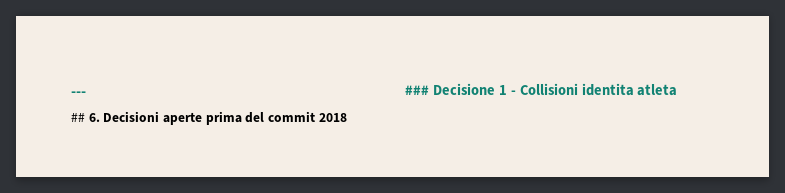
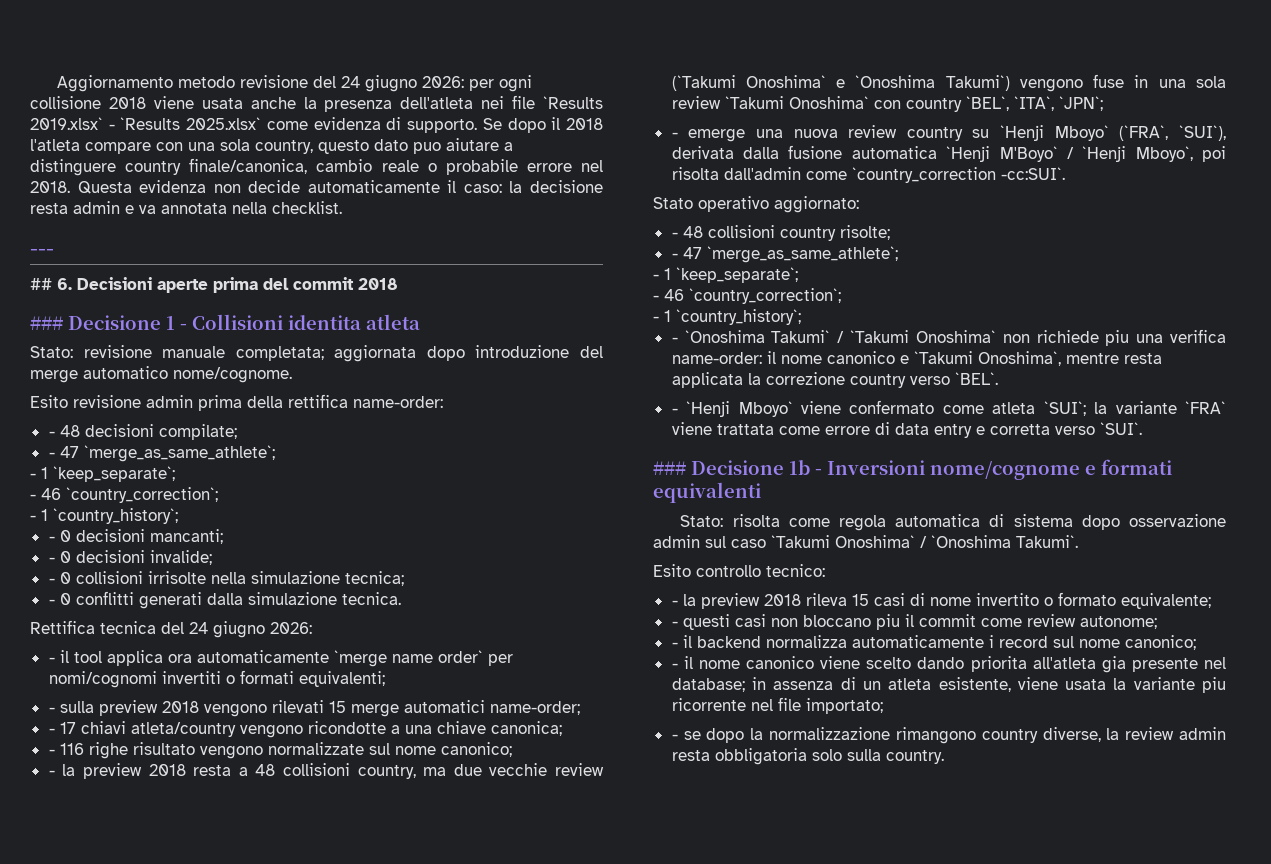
(71, 93) none -> [57,75,533,92] [30,95,603,112] [30,117,604,133] [30,138,513,154] [30,158,603,176] [30,180,603,194] [30,201,342,214] Aggiornamento metodo revisione del 24 giugno 2026: per ogni collisione 2018 viene usata anche la presenza dell'atleta nei file `Results 2019.xlsx` - `Results 2025.xlsx` come evidenza di supporto. Se dopo il 2018 l'atleta compare con una sola country, questo dato puo aiutare a distinguere country finale/canonica, cambio reale o probabile errore nel 2018. Questa evidenza non decide automaticamente il caso: la decisione resta admin e va annotata nella checklist. //
(678, 90) none -> [30,345,603,362] [30,366,292,383] [30,394,443,411] [48,424,237,440] [48,445,275,462] [30,466,175,482] [30,487,218,503] [30,508,178,524] [48,529,223,544] [48,550,212,565] [48,571,404,586] [48,591,401,609] [30,620,312,638] [48,650,513,667] [48,670,385,688] [48,700,580,717] [48,721,562,738] [48,742,512,759] [48,763,604,779] [671,74,1226,92] [671,96,1103,112] [671,125,1226,142] [671,145,1226,162] [671,167,1065,183] [653,196,859,213] [671,225,890,241] [671,246,898,263] [653,267,798,283] [653,288,841,304] [653,309,801,325] [671,329,1226,346] [671,351,1162,366] [671,372,998,388] [671,400,1226,417] [671,422,1142,438] [653,459,1172,480] [653,482,761,503] [680,514,1226,531] [653,535,1078,548] [653,564,825,577] [671,592,1211,609] [671,614,1157,630] [671,635,1196,650] [671,656,1226,673] [671,677,1226,693] [671,697,883,714] [671,727,1226,744] [671,748,944,765] // Stato: revisione manuale completata; aggiornata dopo introduzione del merge automatico nome/cognome. // Esito revisione admin prima della rettifica name-order: // - 48 decisioni compilate; // - 47 `merge_as_same_athlete`; // - 1 `keep_separate`; // - 46 `country_correction`; // - 1 `country_history`; // - 0 decisioni mancanti; // - 0 decisioni invalide; // - 0 collisioni irrisolte nella simulazione tecnica; // - 0 conflitti generati dalla simulazione tecnica. // Rettifica tecnica del 24 giugno 2026: // - il tool applica ora automaticamente `merge name order` per nomi/cognomi invertiti o formati equivalenti; // - sulla preview 2018 vengono rilevati 15 merge automatici name-order; // - 17 chiavi atleta/country vengono ricondotte a una chiave canonica; // - 116 righe risultato vengono normalizzate sul nome canonico; // - la preview 2018 resta a 48 collisioni country, ma due vecchie review (`Takumi Onoshima` e `Onoshima Takumi`) vengono fuse in una sola review `Takumi Onoshima` con country `BEL`, `ITA`, `JPN`; // - emerge una nuova review country su `Henji Mboyo` (`FRA`, `SUI`), derivata dalla fusione automatica `Henji M'Boyo` / `Henji Mboyo`, poi risolta dall'admin come `country_correction -cc:SUI`. // Stato operativo aggiornato: // - 48 collisioni country risolte; // - 47 `merge_as_same_athlete`; // - 1 `keep_separate`; // - 46 `country_correction`; // - 1 `country_history`; // - `Onoshima Takumi` / `Takumi Onoshima` non richiede piu una verifica name-order: il nome canonico e `Takumi Onoshima`, mentre resta applicata la correzione country verso `BEL`. // - `Henji Mboyo` viene confermato come atleta `SUI`; la variante `FRA` viene trattata come errore di data entry e corretta verso `SUI`. // ### Decisione 1b - Inversioni nome/cognome e formati equivalenti // Stato: risolta come regola automatica di sistema dopo osservazione admin sul caso `Takumi Onoshima` / `Onoshima Takumi`. // Esito controllo tecnico: // - la preview 2018 rileva 15 casi di nome invertito o formato equivalente; // - questi casi non bloccano piu il commit come review autonome; // - il backend normalizza automaticamente i record sul nome canonico; // - il nome canonico viene scelto dando priorita all'atleta gia presente nel database; in assenza di un atleta esistente, viene usata la variante piu ricorrente nel file importato; // - se dopo la normalizzazione rimangono country diverse, la review admin resta obbligatoria solo sulla country.

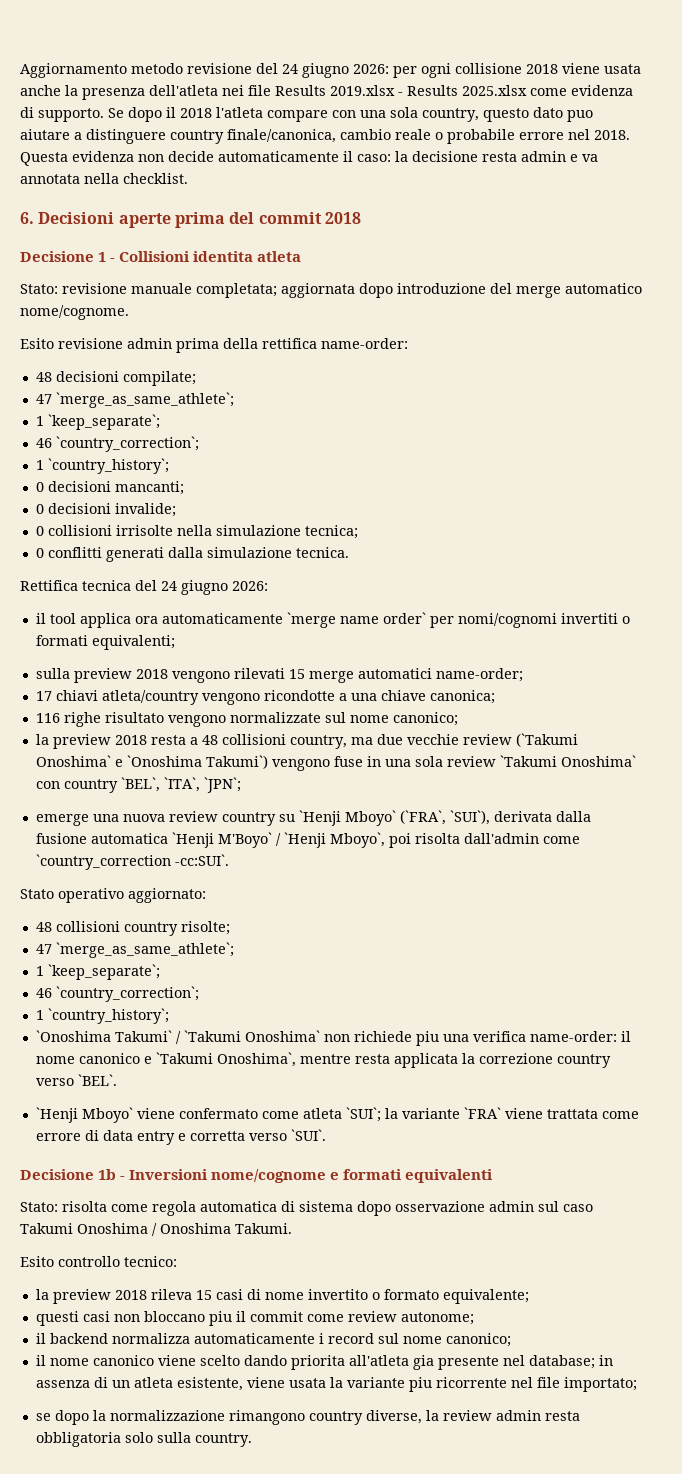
[542,96,603,109] [30,117,262,130] `Results 2019.xlsx` - `Results 2025.xlsx` -> [275,85,527,96] Results 2019.xlsx - Results 2025.xlsx
[30,249,54,256] [30,278,52,290] --- // ## -> (188, 178) none
[30,316,63,330] ### -> (361, 218) none
[48,431,55,437] - -> (408, 343) none
[48,445,275,462] [30,466,175,482] [30,487,218,503] [30,508,178,524] [48,536,55,542] - 47 `merge_as_same_athlete`; // - 1 `keep_separate`; // - 46 `country_correction`; // - 1 `country_history`; // - -> [35,392,234,408] [35,414,160,430] [35,436,199,452] [35,458,169,474] 47 `merge_as_same_athlete`; // 1 `keep_separate`; // 46 `country_correction`; // 1 `country_history`; //
[48,557,55,563] - -> (184, 488) none
[48,578,55,584] - -> (176, 510) none
[48,599,55,605] - -> (358, 532) none
[48,657,55,663] - -> (268, 586) none
[48,707,55,713] - -> (175, 642) none
[48,728,55,734] - -> (523, 675) none
[48,749,55,755] - -> (495, 697) none
[48,770,55,776] - -> (458, 719) none
[671,132,678,138] - -> (241, 785) none
[671,232,678,238] - -> (206, 895) none
[671,246,898,263] [653,267,798,283] [653,288,841,304] [653,309,801,325] [671,337,678,343] - 47 `merge_as_same_athlete`; // - 1 `keep_separate`; // - 46 `country_correction`; // - 1 `country_history`; // - -> [35,942,234,958] [35,964,160,980] [35,986,199,1002] [35,1008,169,1024] 47 `merge_as_same_athlete`; // 1 `keep_separate`; // 46 `country_correction`; // 1 `country_history`; //
[671,408,678,414] - -> (117, 1080) none
[653,461,686,475] ### -> (326, 1135) none
[771,535,1078,548] `Takumi Onoshima` / `Onoshima Takumi`. -> [20,1223,292,1236] Takumi Onoshima / Onoshima Takumi.
[671,600,678,606] - -> (177, 1261) none
[671,621,678,627] - -> (529, 1296) none
[671,642,678,648] - -> (474, 1318) none
[671,663,678,669] - -> (511, 1340) none
[671,734,678,740] - -> (637, 1384) none

